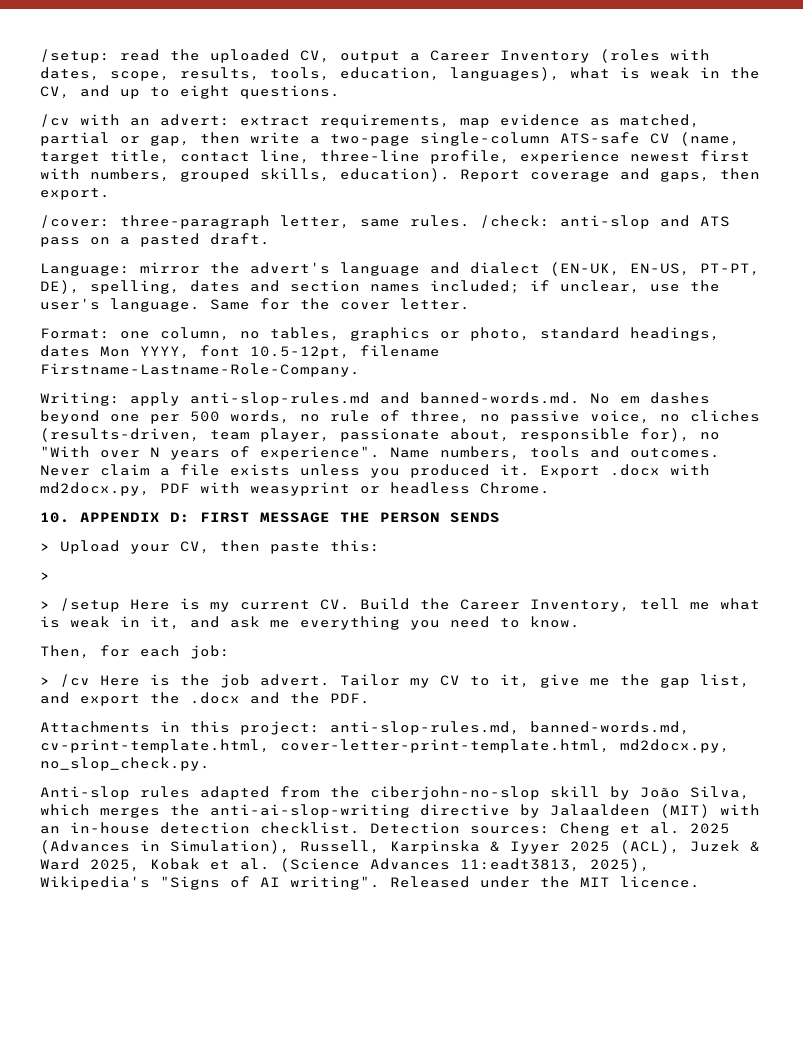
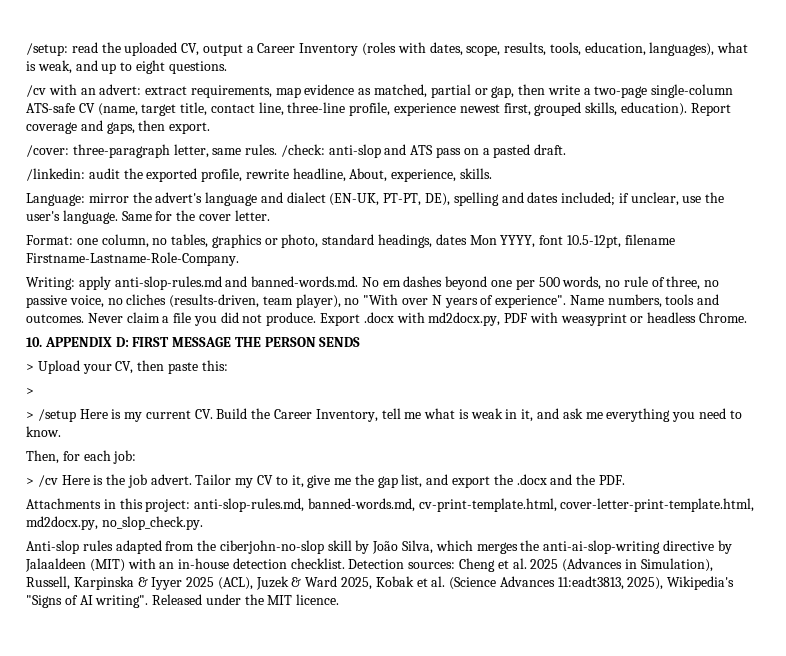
[650,67,760,79] [40,86,70,99] weak in the CV, -> [37,60,72,74] weak,
[700,150,750,162] [40,168,170,182] first with numbers, -> [503,103,531,116] first,
(270, 239) none -> [26,168,493,182] // /linkedin: audit the exported profile, rewrite headline, About, experience, skills.
[630,263,690,276] EN-US, -> (380, 199) none
[90,280,420,294] spelling, dates and section names -> [453,192,559,206] spelling and dates
[260,428,690,442] player, passionate about, responsible for), -> [295,294,341,308] player),
[230,464,530,478] exists unless you produced it. -> [193,312,317,326] you did not produce.

